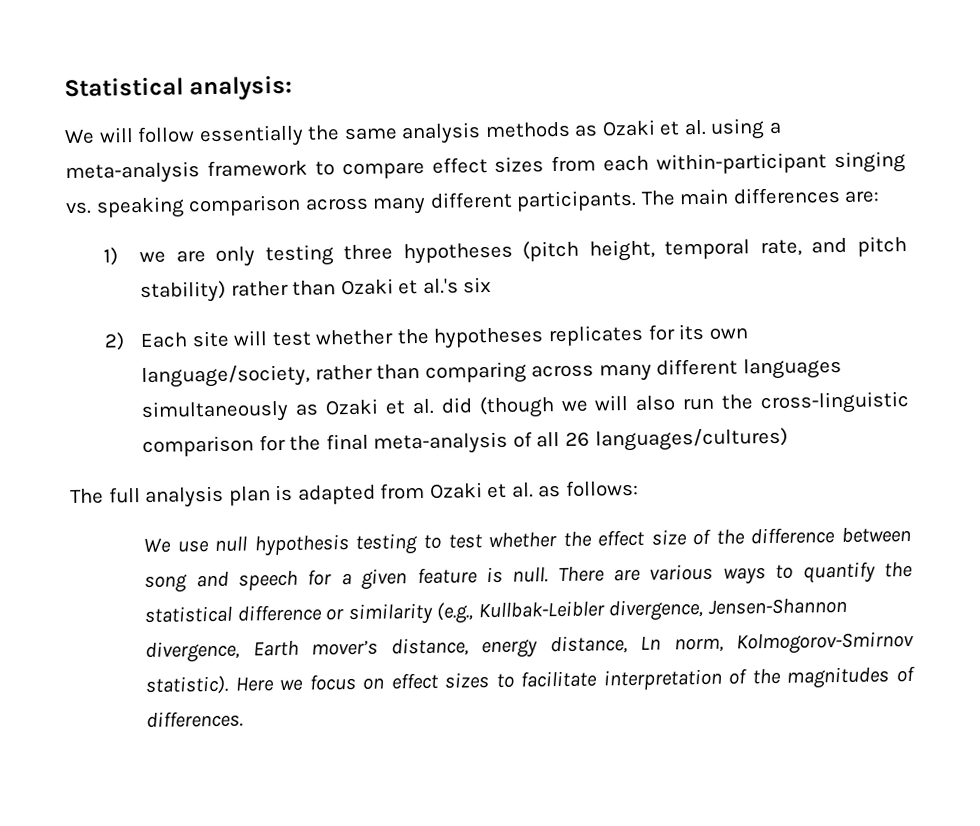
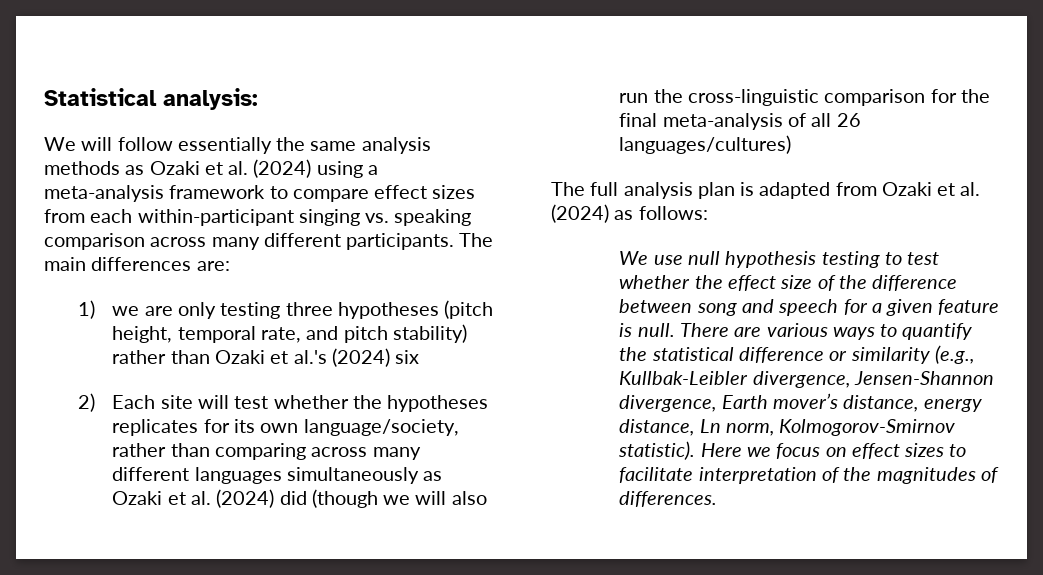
(707, 127) none -> [253,159,312,178] (2024)
(459, 286) none -> [331,348,390,367] (2024)
(435, 406) none -> [216,489,275,508] (2024)
(534, 490) none -> [551,204,609,223] (2024)

